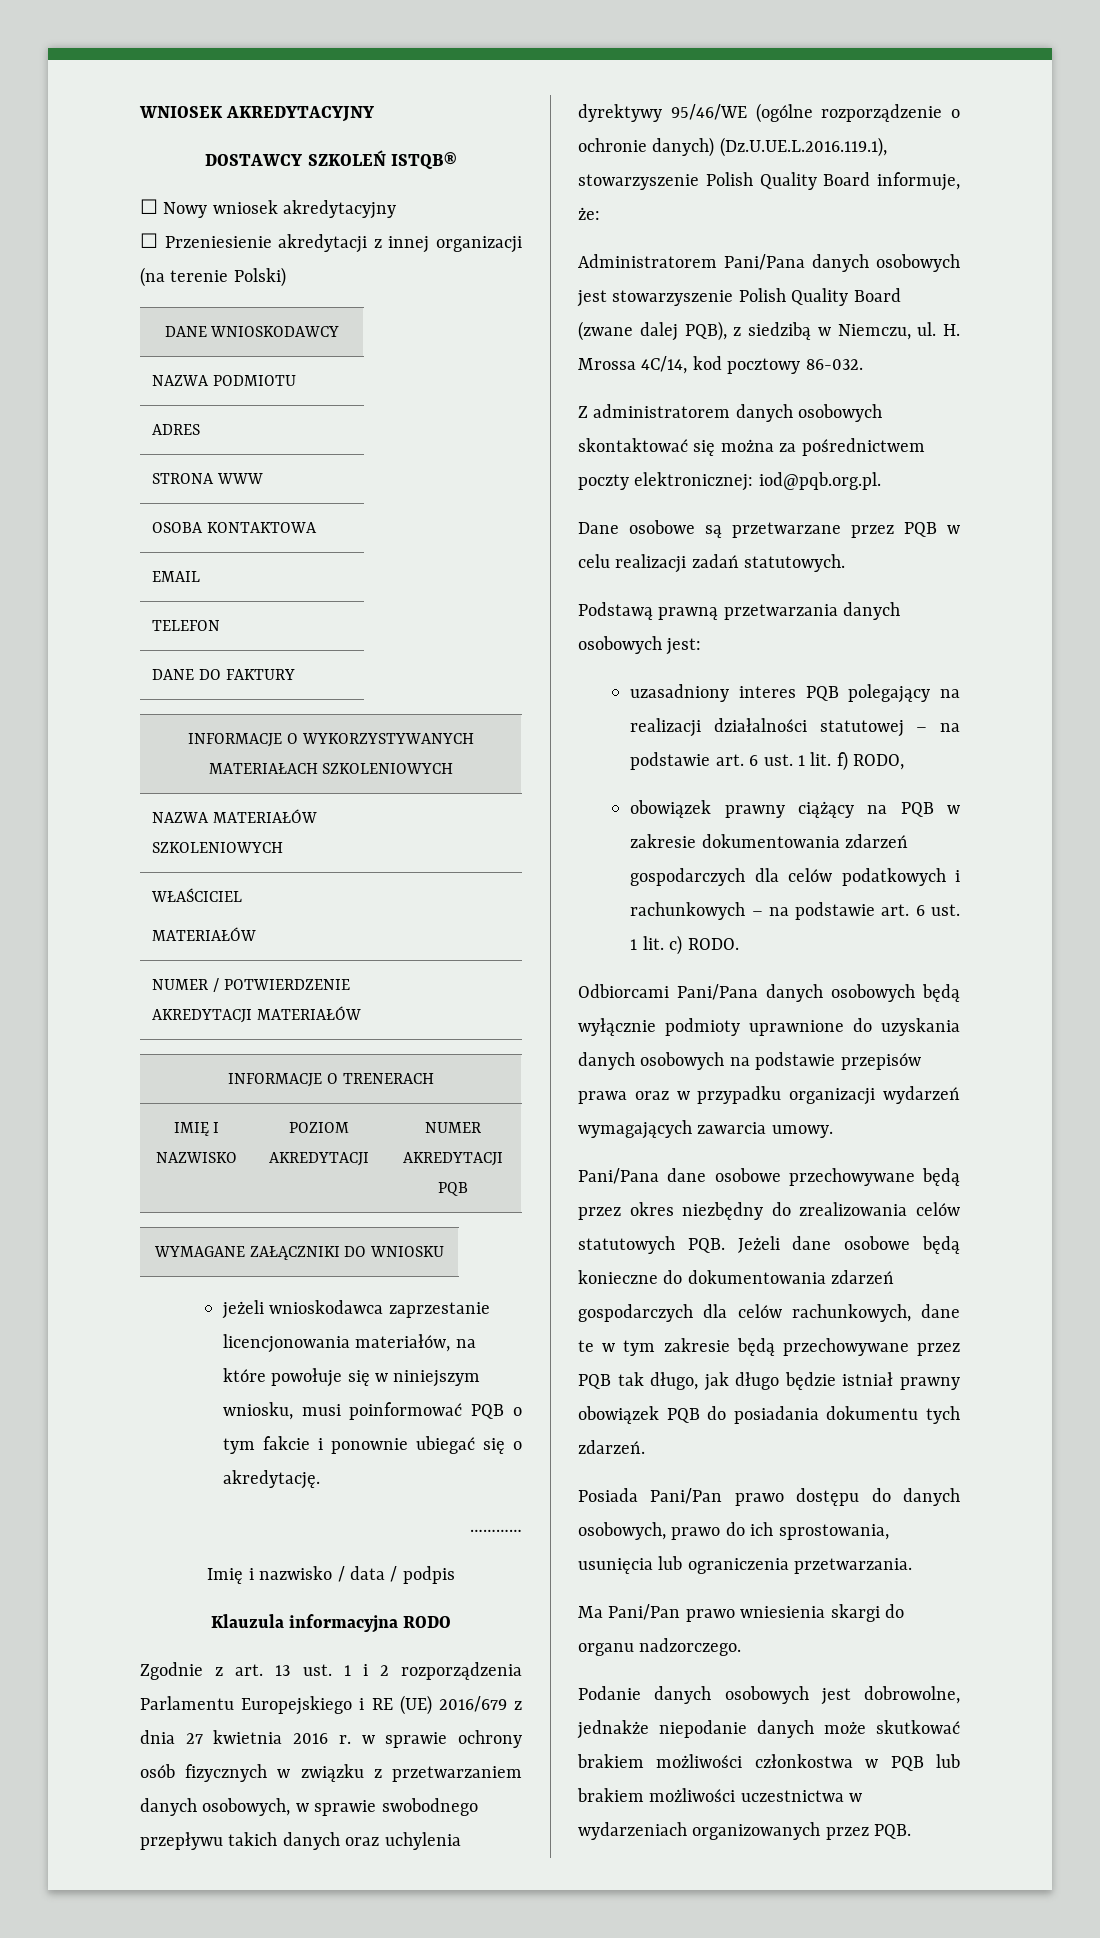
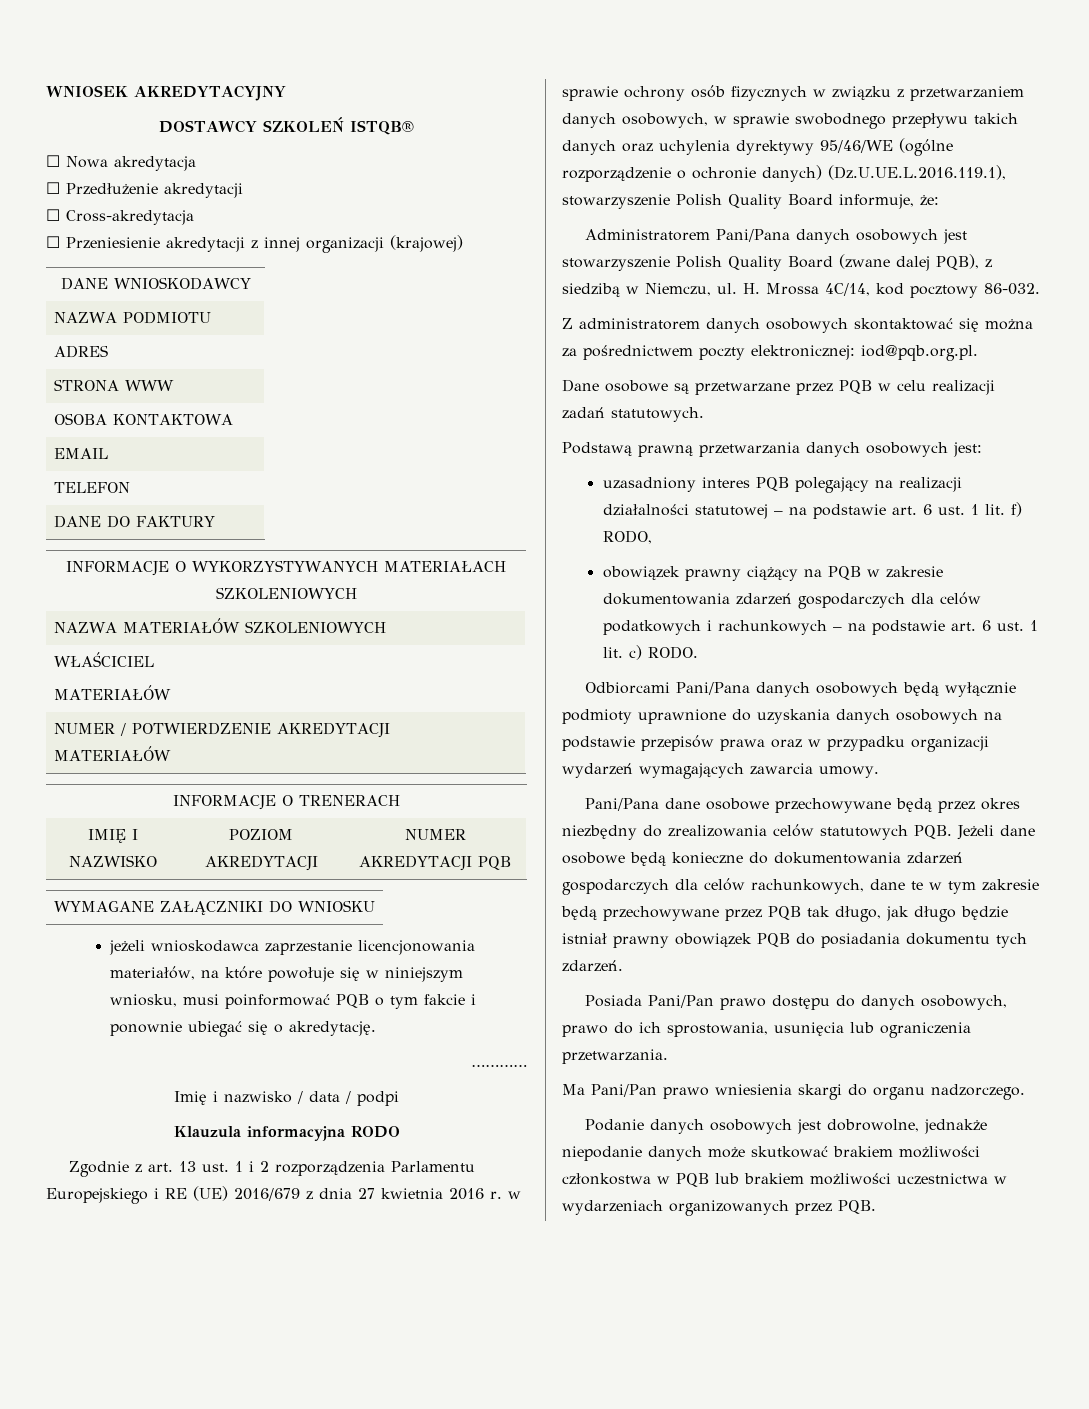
[163,200,397,219] Nowy wniosek akredytacyjny -> [66,156,196,171] [46,182,243,198] [46,209,194,225] Nowa akredytacja // ☐ Przedłużenie akredytacji // ☐ Cross-akredytacja
[140,267,286,287] (na terenie Polski) -> [390,235,463,252] (krajowej)
[402,1566,455,1584] podpis -> [357,1091,399,1106] podpi

